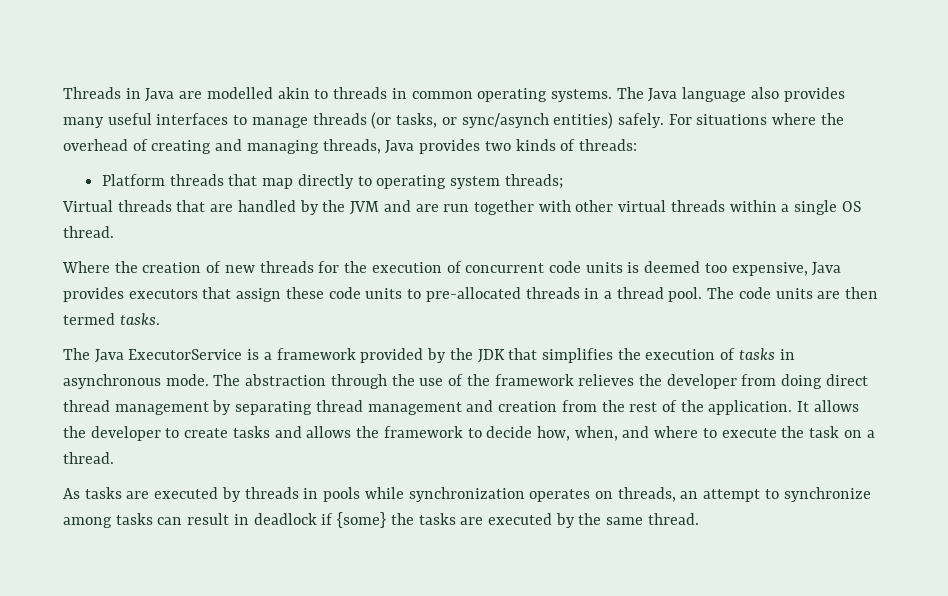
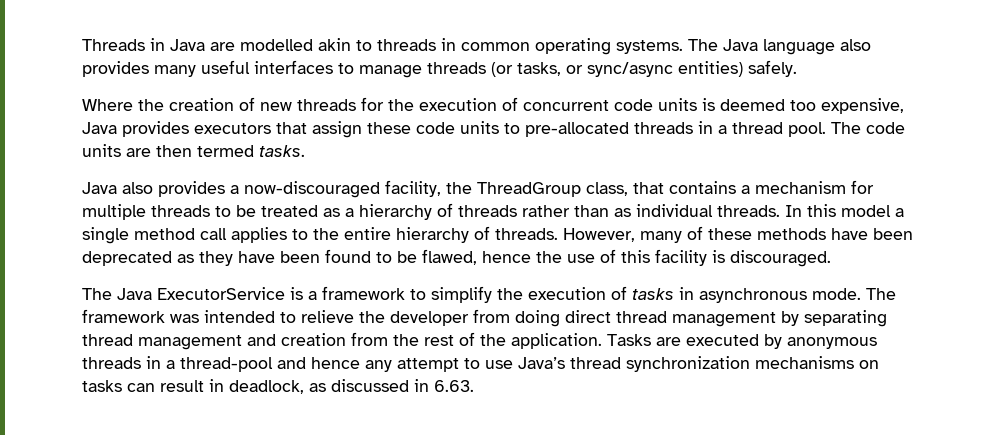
[461,113,549,128] sync/asynch -> [587,62,673,77] sync/async
[668,113,844,125] [63,139,637,154] [101,174,563,189] [62,200,861,215] [63,226,114,238] For situations where the overhead of creating and managing threads, Java provides two kinds of threads: // Platform threads that map directly to operating system threads; // Virtual threads that are handled by the JVM and are run together with other virtual threads within a single OS thread. -> (797, 68) none
(160, 319) none -> [82,180,874,198] [82,203,904,220] [82,226,913,244] [82,249,831,267] // Java also provides a now-discouraged facility, the ThreadGroup class, that contains a mechanism for multiple threads to be treated as a hierarchy of threads rather than as individual threads. In this model a single method call applies to the entire hierarchy of threads. However, many of these methods have been deprecated as they have been found to be flawed, hence the use of this facility is discouraged.
[360,348,613,363] provided by the JDK that simplifies -> [410,286,492,303] to simplify
[245,374,635,389] abstraction through the use of the framework relieves -> [82,309,354,323] framework was intended to relieve
[797,400,859,412] [63,426,875,441] [63,452,114,464] [63,487,871,502] [63,512,699,528] It allows the developer to create tasks and allows the framework to decide how, when, and where to execute the task on a thread. // As tasks are executed by threads in pools while synchronization operates on threads, an attempt to synchronize among tasks can result in deadlock if {some} the tasks are executed by the same thread. -> [607,334,877,349] [82,356,879,372] [82,379,474,394] Tasks are executed by anonymous threads in a thread-pool and hence any attempt to use Java’s thread synchronization mechanisms on tasks can result in deadlock, as discussed in 6.63.

